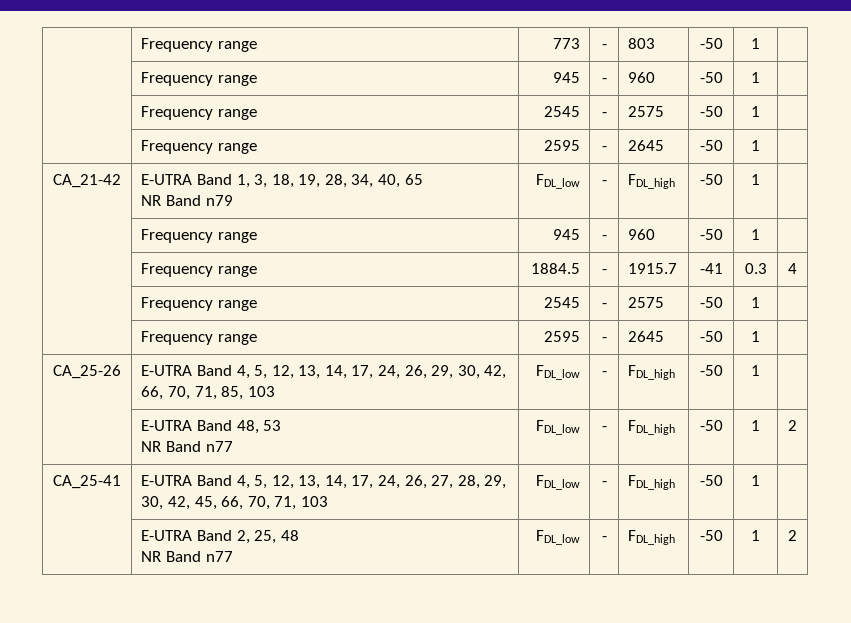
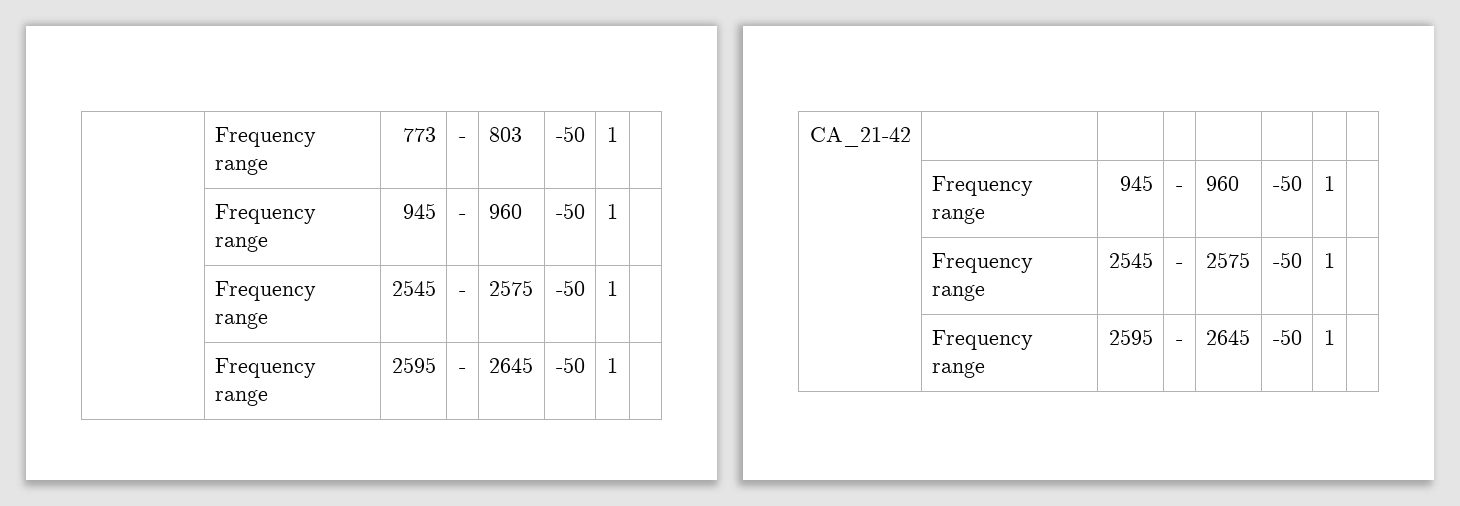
[141,174,423,188] [141,195,233,206] [535,174,580,189] [601,180,607,185] [628,174,676,189] [699,174,723,185] [751,174,760,185] [141,229,257,243] [552,229,580,240] [601,235,607,240] [628,229,656,240] [699,229,723,240] [751,229,760,240] [141,263,257,277] [530,263,580,274] [601,269,607,274] [628,263,678,274] [699,263,723,274] [744,263,767,274] [788,263,797,274] E-UTRA Band 1, 3, 18, 19, 28, 34, 40, 65 // NR Band n79 | FDL_low | - | FDL_high | -50 | 1 | // | Frequency range | 945 | - | 960 | -50 | 1 | // | Frequency range | 1884.5 | - | 1915.7 | -41 | 0.3 | 4 -> [931,176,1033,196] [931,208,985,224] [1120,175,1154,191] [1176,186,1183,191] [1205,176,1239,191] [1272,175,1302,191] [1324,176,1335,191] | | | | | | // | Frequency range | 945 | - | 960 | -50 | 1 |
[53,365,121,379] [141,365,507,379] [141,386,275,400] [535,365,580,380] [601,371,607,376] [628,365,676,380] [699,365,723,376] [751,365,760,376] [141,420,282,434] [141,441,233,452] [535,420,580,435] [601,426,607,431] [628,420,676,435] [699,420,723,431] [751,420,760,431] [788,420,797,431] [53,475,121,489] [141,475,507,489] [141,496,328,510] [535,475,580,490] [601,481,607,486] [628,475,676,490] [699,475,723,486] [751,475,760,486] [141,530,299,544] [141,551,233,562] [535,530,580,545] [601,536,607,541] [628,530,676,545] [699,530,723,541] [751,530,760,541] [788,530,797,541] // CA_25-26 | E-UTRA Band 4, 5, 12, 13, 14, 17, 24, 26, 29, 30, 42, 66, 70, 71, 85, 103 | FDL_low | - | FDL_high | -50 | 1 | // | E-UTRA Band 48, 53 // NR Band n77 | FDL_low | - | FDL_high | -50 | 1 | 2 // CA_25-41 | E-UTRA Band 4, 5, 12, 13, 14, 17, 24, 26, 27, 28, 29, 30, 42, 45, 66, 70, 71, 103 | FDL_low | - | FDL_high | -50 | 1 | // | E-UTRA Band 2, 25, 48 // NR Band n77 | FDL_low | - | FDL_high | -50 | 1 | 2 -> (1335, 337) none

